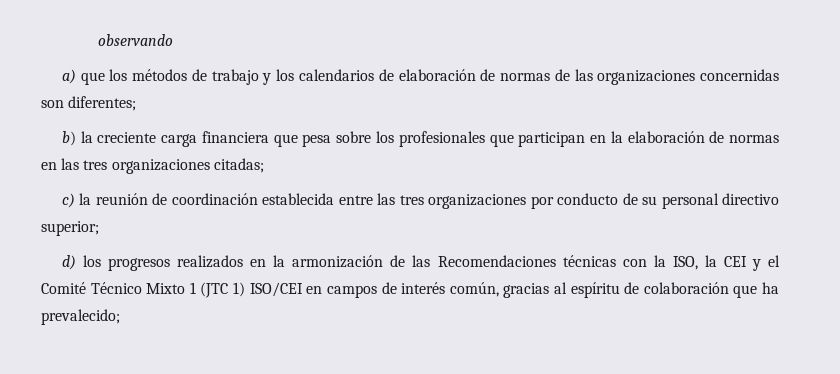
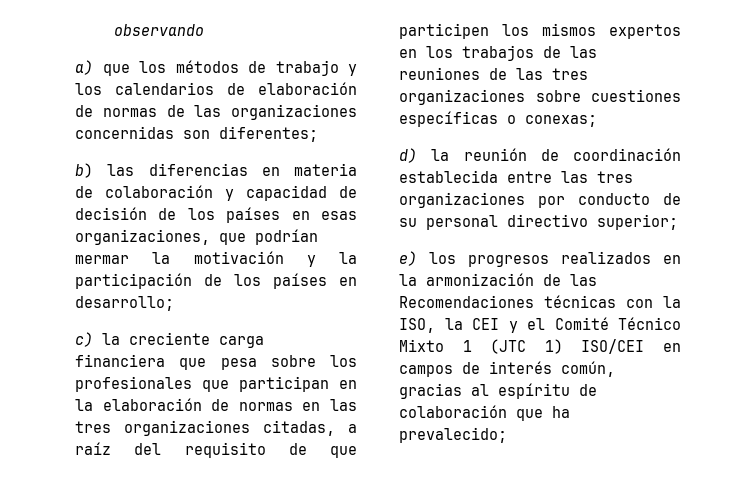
(76, 138) none -> [107,163,357,176] [75,185,357,201] [75,207,357,223] [75,229,318,245] [75,251,357,267] [75,273,357,289] [75,296,174,311] [75,332,93,347] las diferencias en materia de colaboración y capacidad de decisión de los países en esas organizaciones, que podrían mermar la motivación y la participación de los países en desarrollo; // c)
[213,158,264,173] [61,193,75,208] citadas; // c) -> [263,420,357,436] [75,442,357,458] [399,23,681,39] [399,45,597,61] [399,67,588,80] [399,89,681,105] [399,111,597,127] [399,148,417,163] citadas, a raíz del requisito de que participen los mismos expertos en los trabajos de las reuniones de las tres organizaciones sobre cuestiones específicas o conexas; // d)
[61,255,76,270] d) -> [399,251,417,266] e)

